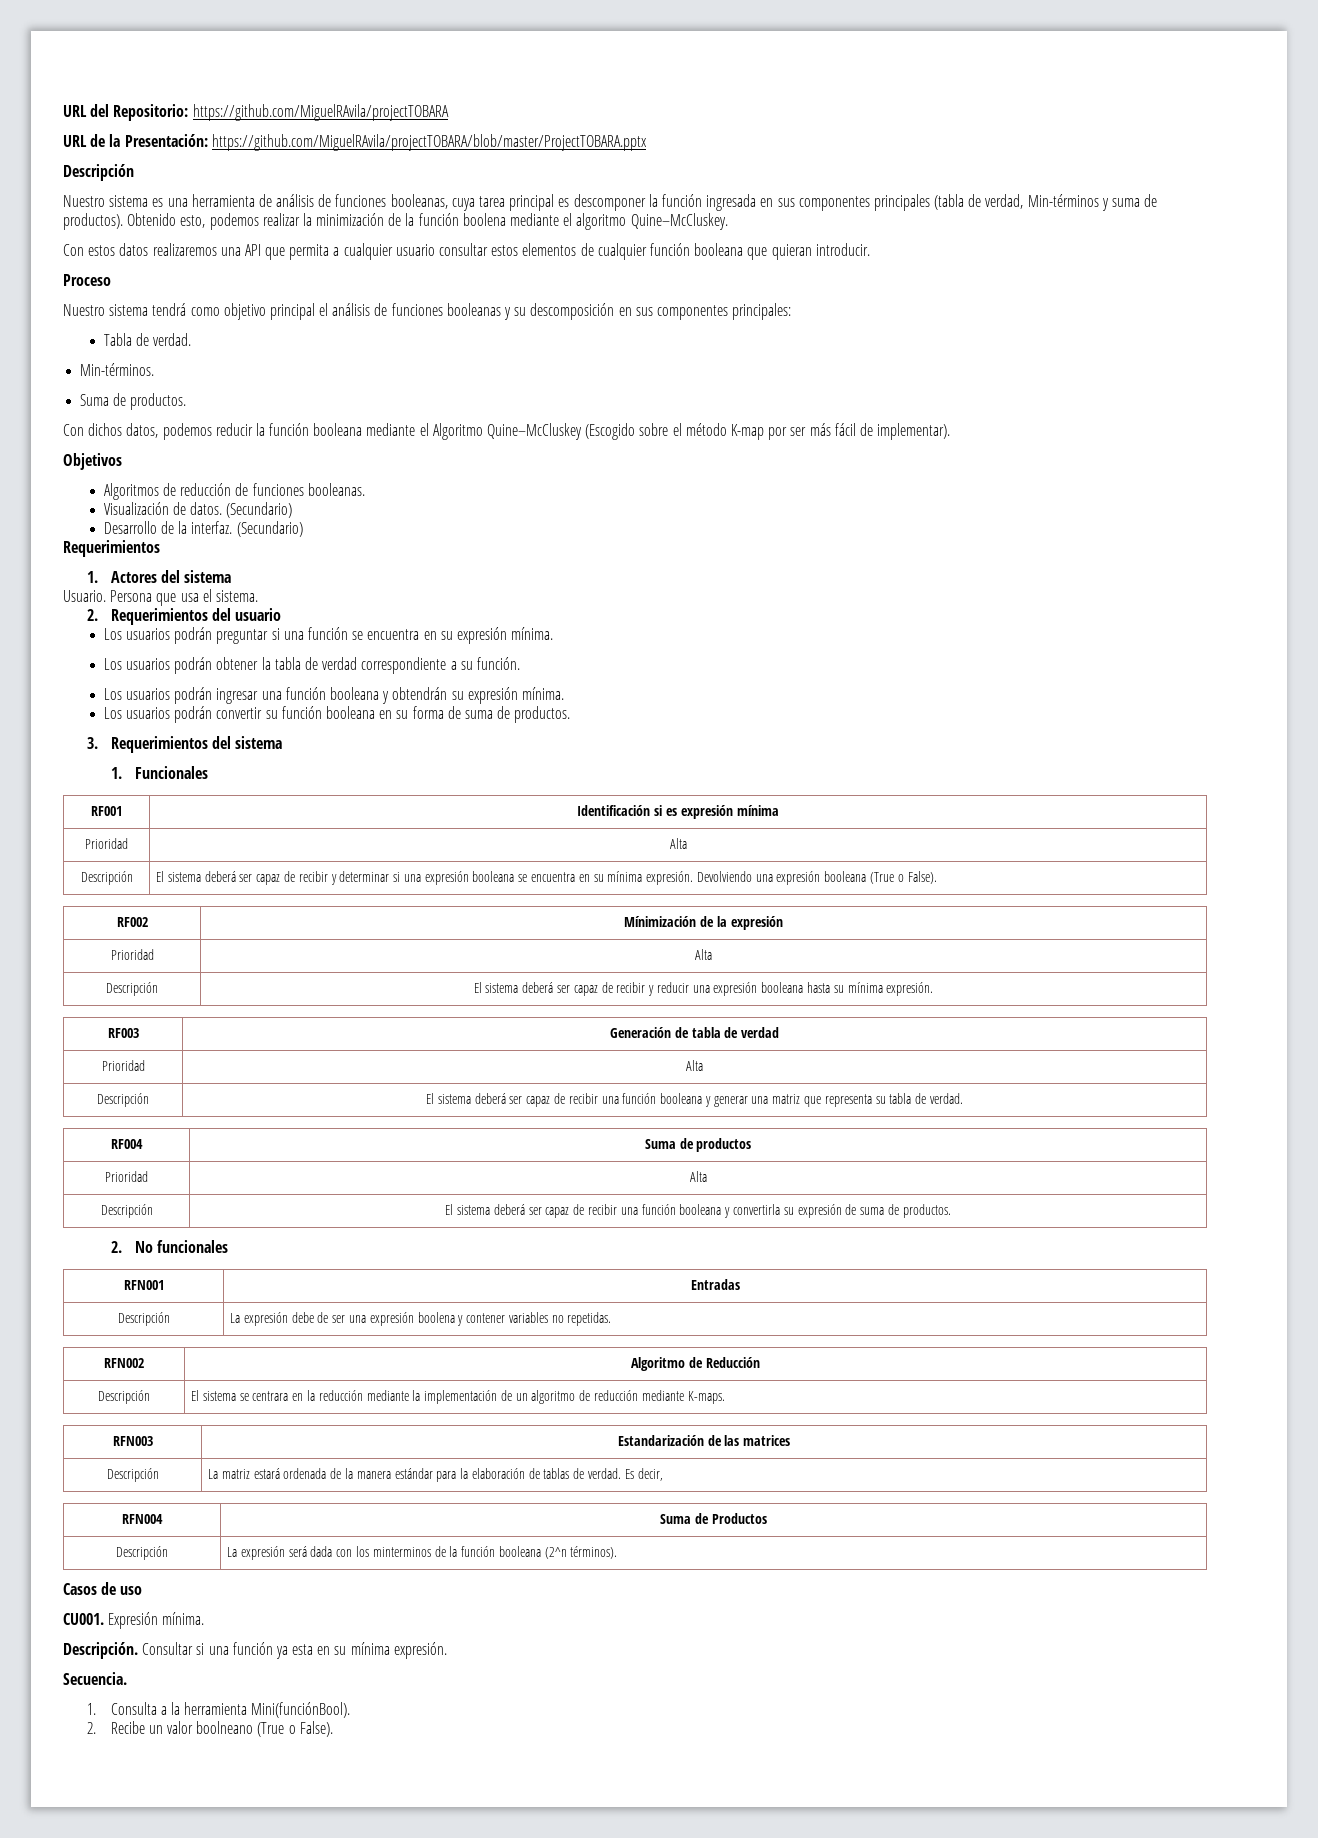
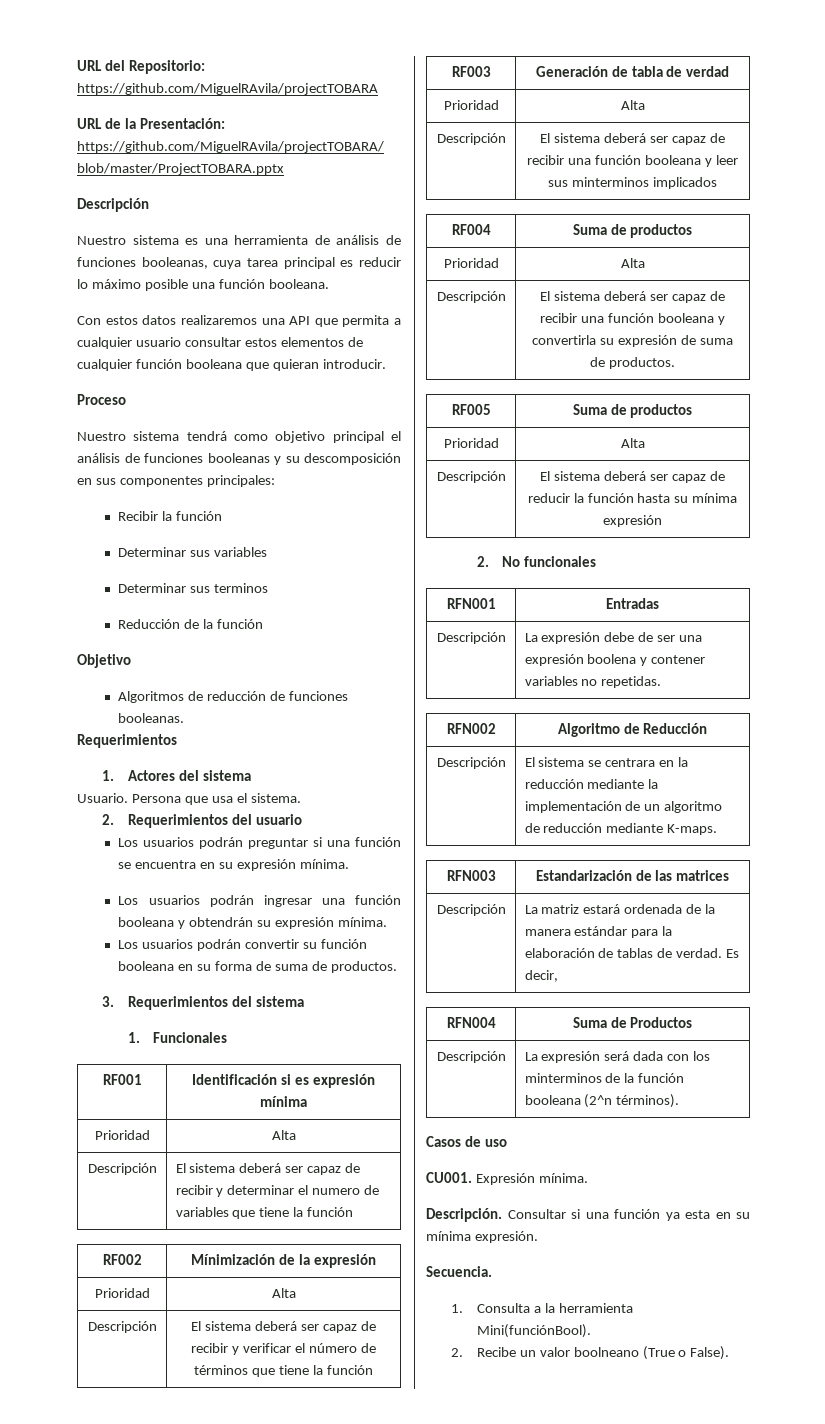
[573,194,1158,211] [63,213,728,230] descomponer la función ingresada en sus componentes principales (tabla de verdad, Min-términos y suma de productos). Obtenido esto, podemos realizar la minimización de la función boolena mediante el algoritmo Quine–McCluskey. -> [359,257,401,267] [77,279,329,291] reducir lo máximo posible una función booleana.
[103,333,192,346] [80,363,155,376] [80,393,187,410] [63,423,951,440] [63,453,122,470] Tabla de verdad. // Min-términos. // Suma de productos. // Con dichos datos, podemos reducir la función booleana mediante el Algoritmo Quine–McCluskey (Escogido sobre el método K-map por ser más fácil de implementar). // Objetivos -> [118,511,223,521] [118,547,268,557] [118,583,269,593] [118,619,264,629] [77,654,131,668] Recibir la función // Determinar sus variables // Determinar sus terminos // Reducción de la función // Objetivo
[103,502,293,518] [103,521,303,537] // Visualización de datos. (Secundario) // Desarrollo de la interfaz. (Secundario) -> (185, 718) none
[103,657,520,674] // Los usuarios podrán obtener la tabla de verdad correspondiente a su función. -> (349, 864) none
[393,871,937,885] si una expresión booleana se encuentra en su mínima expresión. Devolviendo una expresión booleana (True o False). -> [298,1185,380,1195] [175,1207,354,1219] el numero de variables que tiene la función
[656,982,934,996] reducir una expresión booleana hasta su mínima expresión. -> [243,1343,376,1353] [194,1365,373,1377] verificar el número de términos que tiene la función
[713,1093,963,1107] generar una matriz que representa su tabla de verdad. -> [715,155,738,165] [548,177,717,189] leer sus minterminos implicados
(951, 1211) none -> [451,404,491,415] [572,404,693,418] [443,438,499,448] [620,438,645,448] [436,471,506,483] [540,471,725,483] [527,493,738,503] [603,515,662,527] // RF005 | Suma de productos // Prioridad | Alta // Descripción | El sistema deberá ser capaz de reducir la función hasta su mínima expresión

